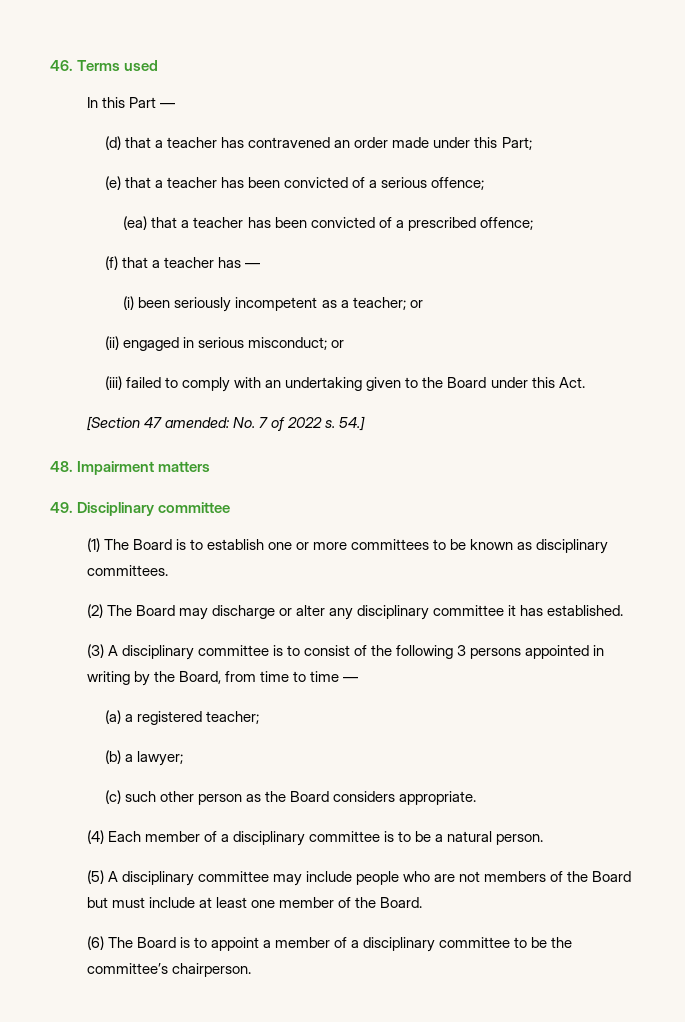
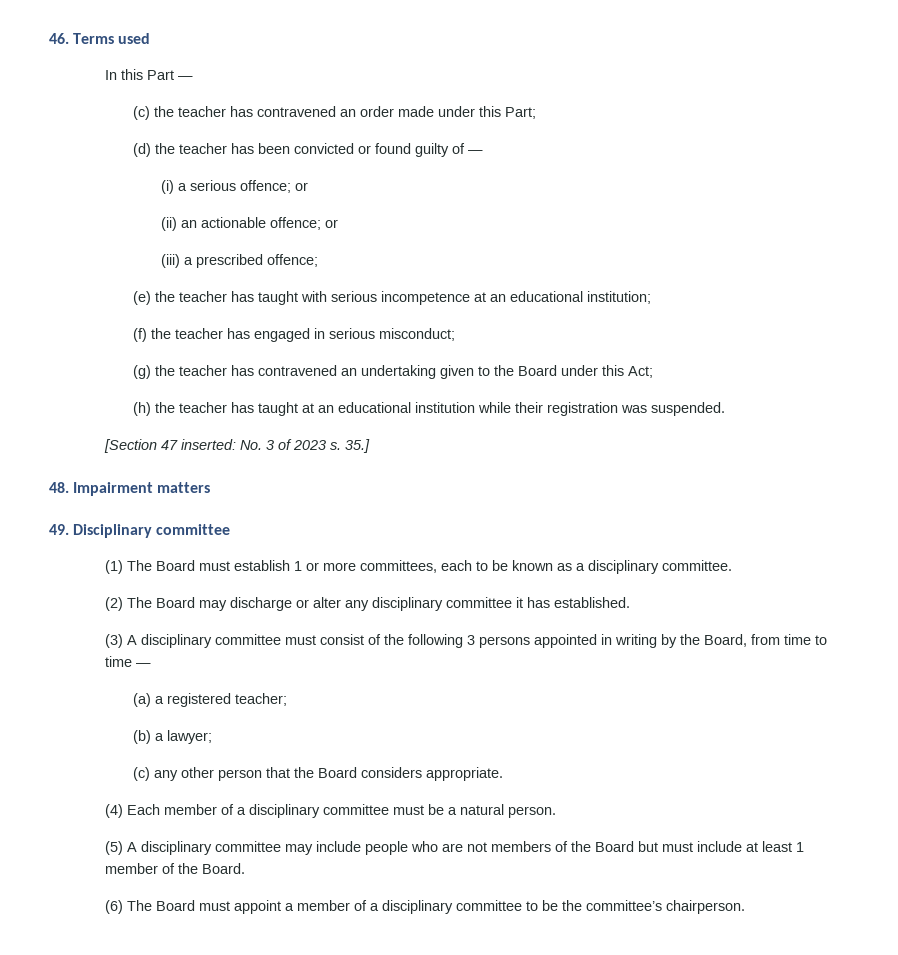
[104,136,164,150] (d) that a -> [132,106,174,120] (c) the
[104,176,485,190] [123,216,533,231] [104,256,261,270] [123,296,423,312] [104,336,345,351] [104,376,262,392] (e) that a teacher has been convicted of a serious offence; // (ea) that a teacher has been convicted of a prescribed offence; // (f) that a teacher has — // (i) been seriously incompetent as a teacher; or // (ii) engaged in serious misconduct; or // (iii) failed to comply with -> [132,143,483,157] [160,180,308,194] [160,217,338,231] [160,254,318,268] [132,291,651,305] [132,328,455,342] [132,365,337,379] (d) the teacher has been convicted or found guilty of — // (i) a serious offence; or // (ii) an actionable offence; or // (iii) a prescribed offence; // (e) the teacher has taught with serious incompetence at an educational institution; // (f) the teacher has engaged in serious misconduct; // (g) the teacher has contravened
[558,377,585,388] [86,416,366,431] Act. // [Section 47 amended: No. 7 of 2022 s. 54.] -> [627,366,653,378] [132,402,725,416] [103,439,370,453] Act; // (h) the teacher has taught at an educational institution while their registration was suspended. // [Section 47 inserted: No. 3 of 2023 s. 35.]
[175,539,430,550] is to establish one or more committees -> [198,560,472,573] must establish 1 or more committees, each
[536,539,609,554] [86,565,168,576] disciplinary committees. -> [575,560,732,574] a disciplinary committee.
[272,645,300,656] is to -> [284,635,316,645] must
[125,791,157,802] such -> [153,770,178,781] any
[246,794,262,802] as -> [265,767,290,778] that
[384,831,412,842] is to -> [392,805,424,815] must
[250,900,275,908] one -> [795,842,804,852] 1
[179,937,207,948] is to -> [198,901,230,911] must

